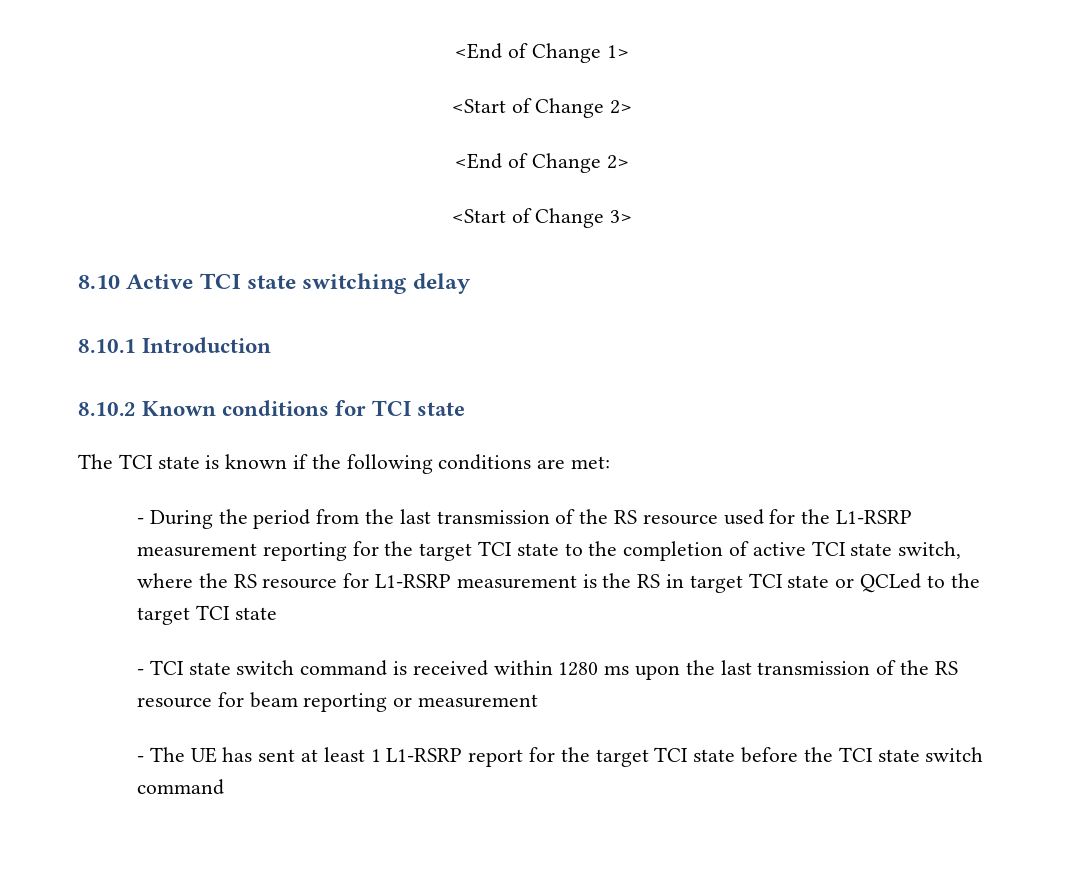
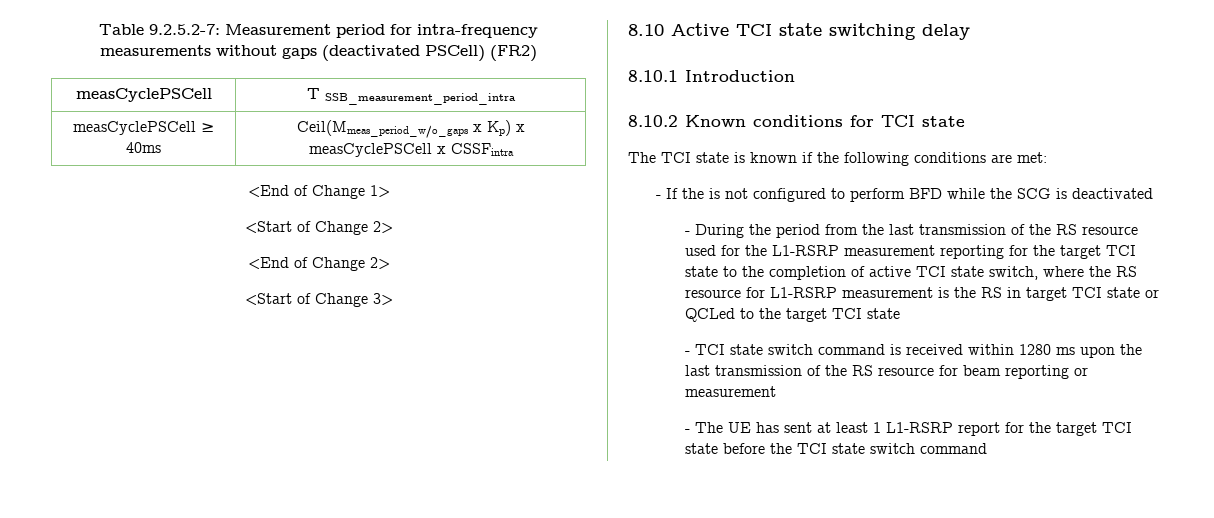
(455, 51) none -> [99,24,538,38] [100,45,537,62] [75,88,212,102] [306,88,516,105] [73,121,214,135] [126,142,161,153] [296,120,525,138] [308,143,514,157] Table 9.2.5.2-7: Measurement period for intra-frequency measurements without gaps (deactivated PSCell) (FR2) // measCyclePSCell | T SSB_measurement_period_intra // measCyclePSCell ≥ 40ms | Ceil(Mmeas_period_w/o_gaps x Kp) x measCyclePSCell x CSSFintra //
(611, 462) none -> [656,188,1154,202] // - If the is not configured to perform BFD while the SCG is deactivated

